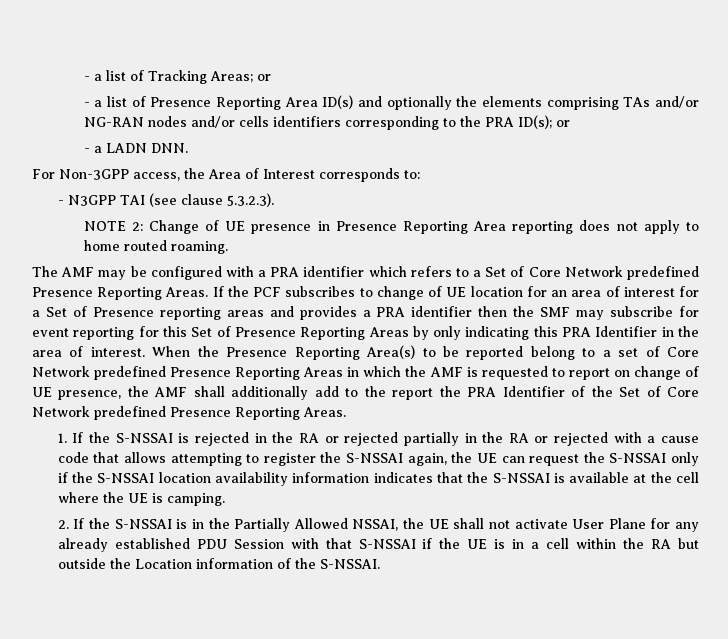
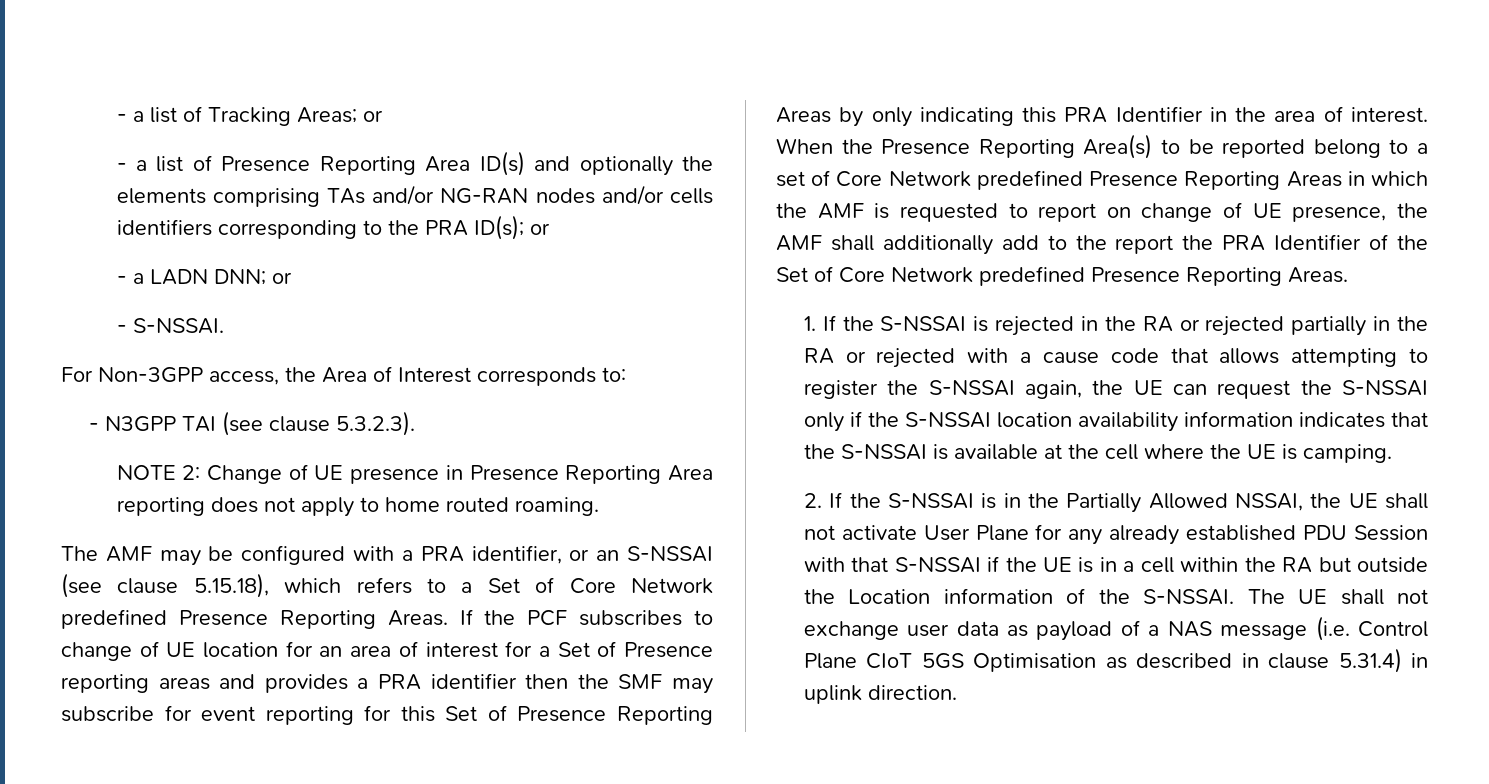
[150,143,188,153] DNN. -> [213,269,292,285] [116,318,224,334] DNN; or // - S-NSSAI.
[303,266,365,277] identifier -> [471,545,713,564] [61,573,269,598] identifier, or an S-NSSAI (see clause 5.15.18),
(380, 564) none -> [1247,589,1428,605] [803,616,1428,641] [803,648,1428,673] [803,685,957,704] The UE shall not exchange user data as payload of a NAS message (i.e. Control Plane CIoT 5GS Optimisation as described in clause 5.31.4) in uplink direction.

